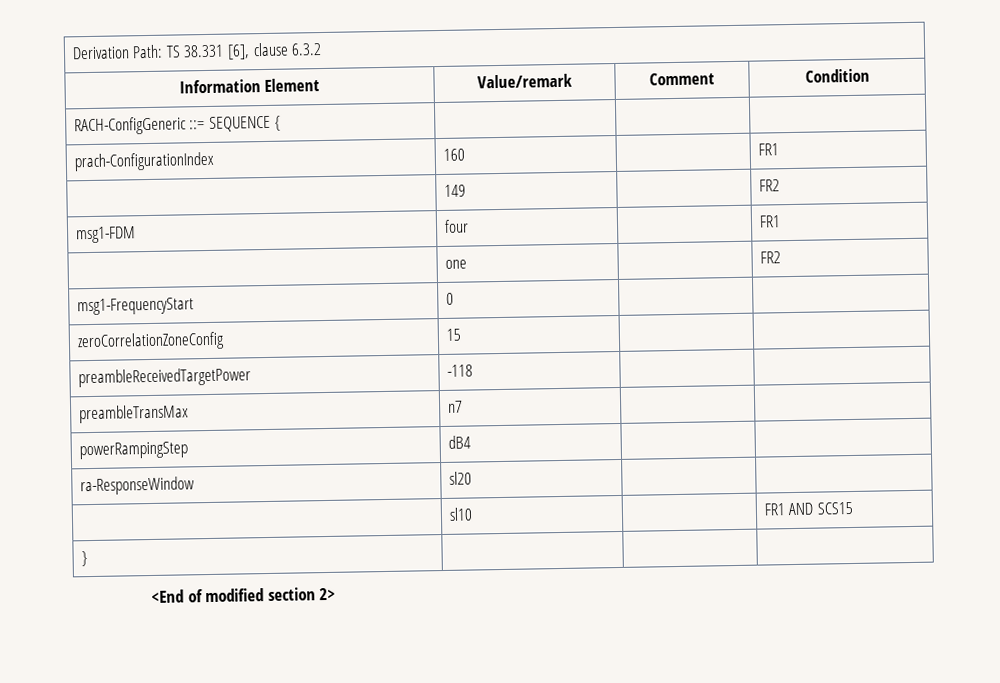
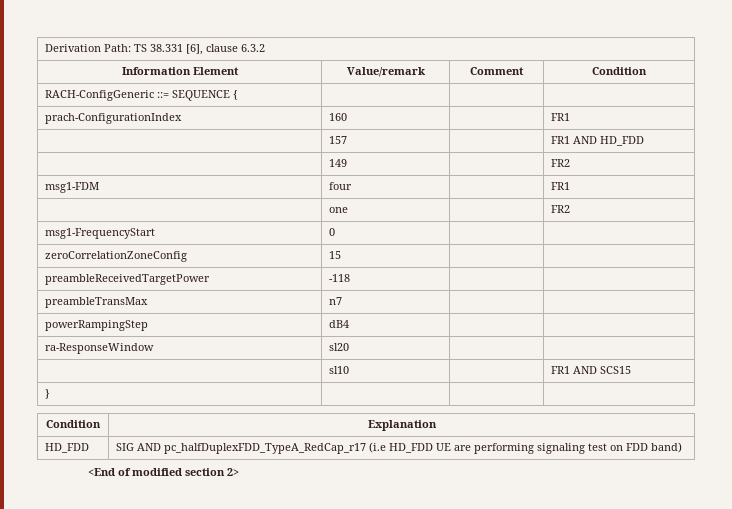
(779, 149) none -> [329,136,348,144] [551,136,645,146] // | 157 | | FR1 AND HD_FDD
(88, 559) none -> [46,420,101,428] [367,420,437,431] [45,443,90,453] [116,442,683,454] // Condition | Explanation // HD_FDD | SIG AND pc_halfDuplexFDD_TypeA_RedCap_r17 (i.e HD_FDD UE are performing signaling test on FDD band)

